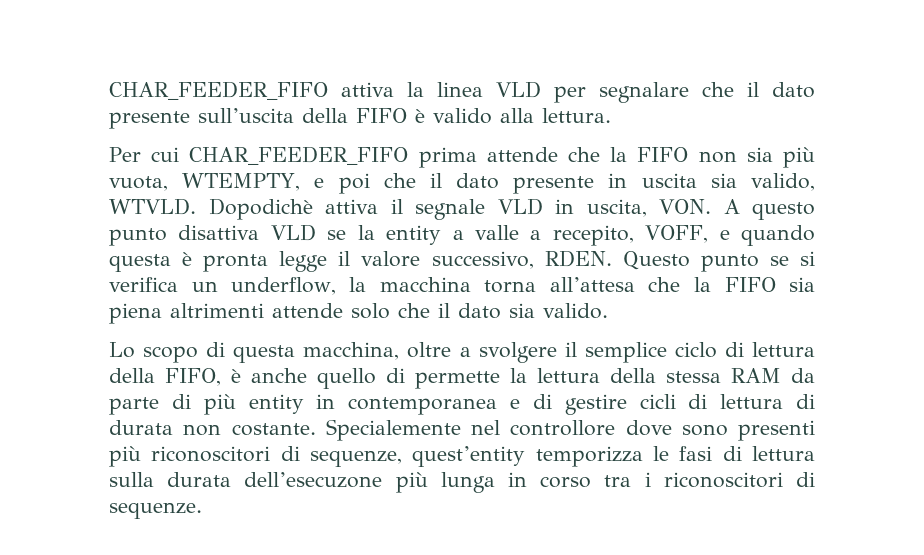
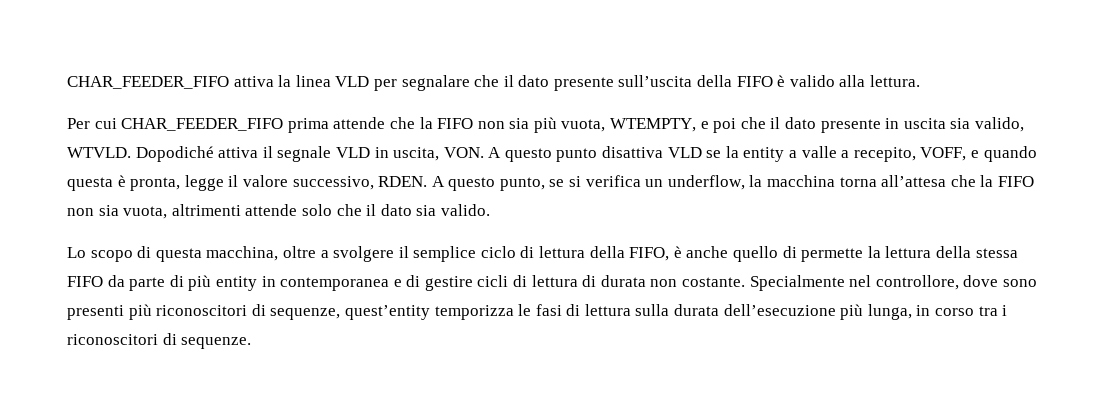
[208,198,313,220] Dopodichè -> [135,146,214,162] Dopodiché
[203,254,269,272] pronta -> [130,177,181,191] pronta,
[622,251,759,272] Questo punto -> [431,176,545,191] A questo punto,
[788,277,815,292] [109,303,162,324] sia piena -> [67,205,168,219] non sia vuota,
[731,368,781,383] RAM -> [67,276,103,287] FIFO
[325,419,616,441] Specialemente nel controllore -> [749,275,959,291] Specialmente nel controllore,
[244,472,495,493] dell’esecuzone più lunga -> [723,304,912,320] dell’esecuzione più lunga,

